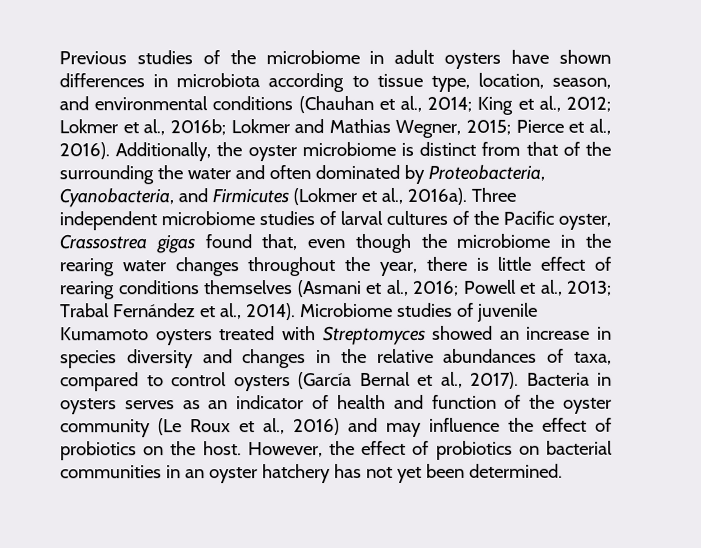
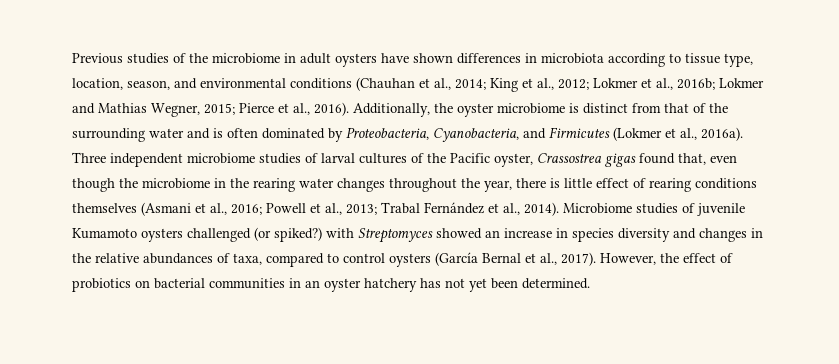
[156,165,183,180] the -> (145, 135) none
(265, 172) none -> [213,128,223,138] is
[219,326,276,341] treated -> [187,227,322,242] challenged (or spiked?)
[526,372,612,386] [60,394,612,415] [60,417,612,438] [60,441,242,461] Bacteria in oysters serves as an indicator of health and function of the oyster community (Le Roux et al., 2016) and may influence the effect of probiotics on the host. -> (596, 259) none

